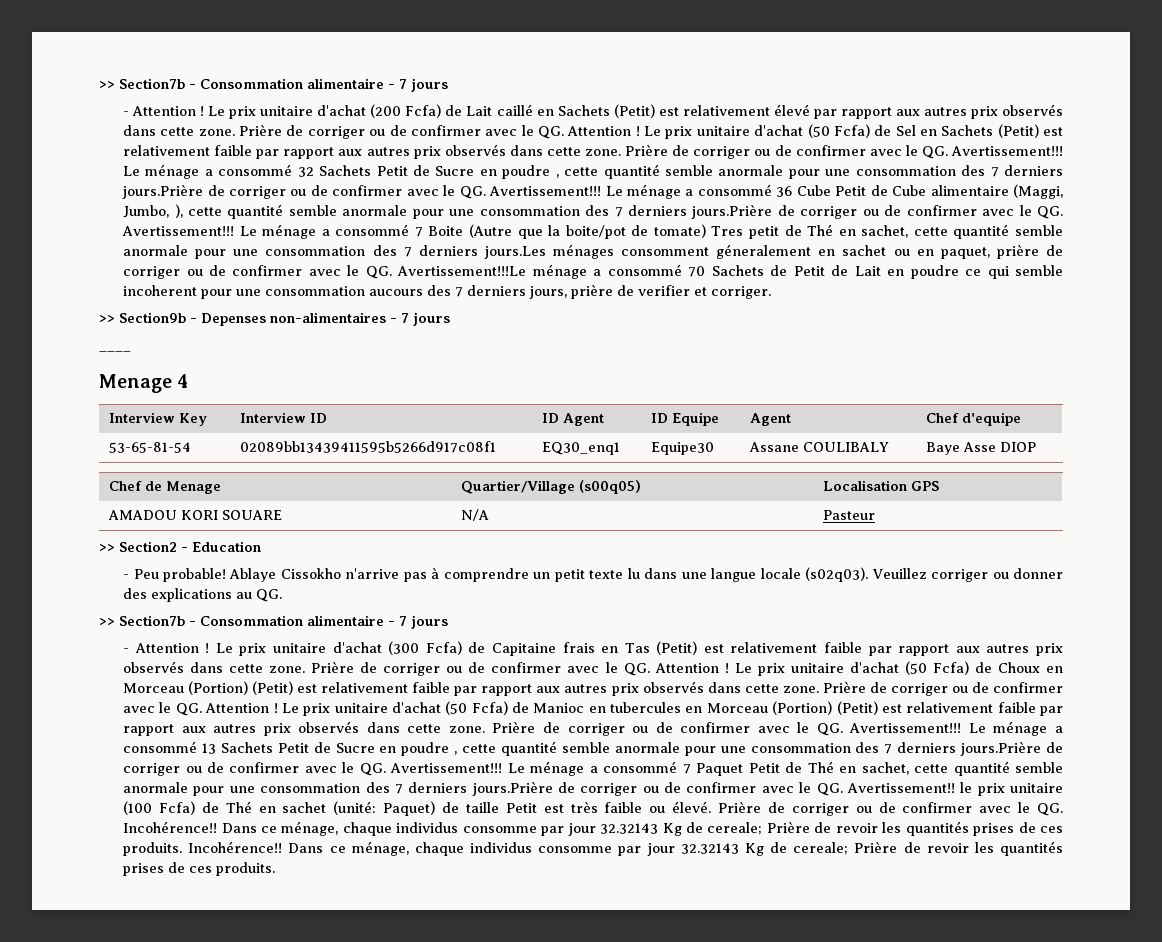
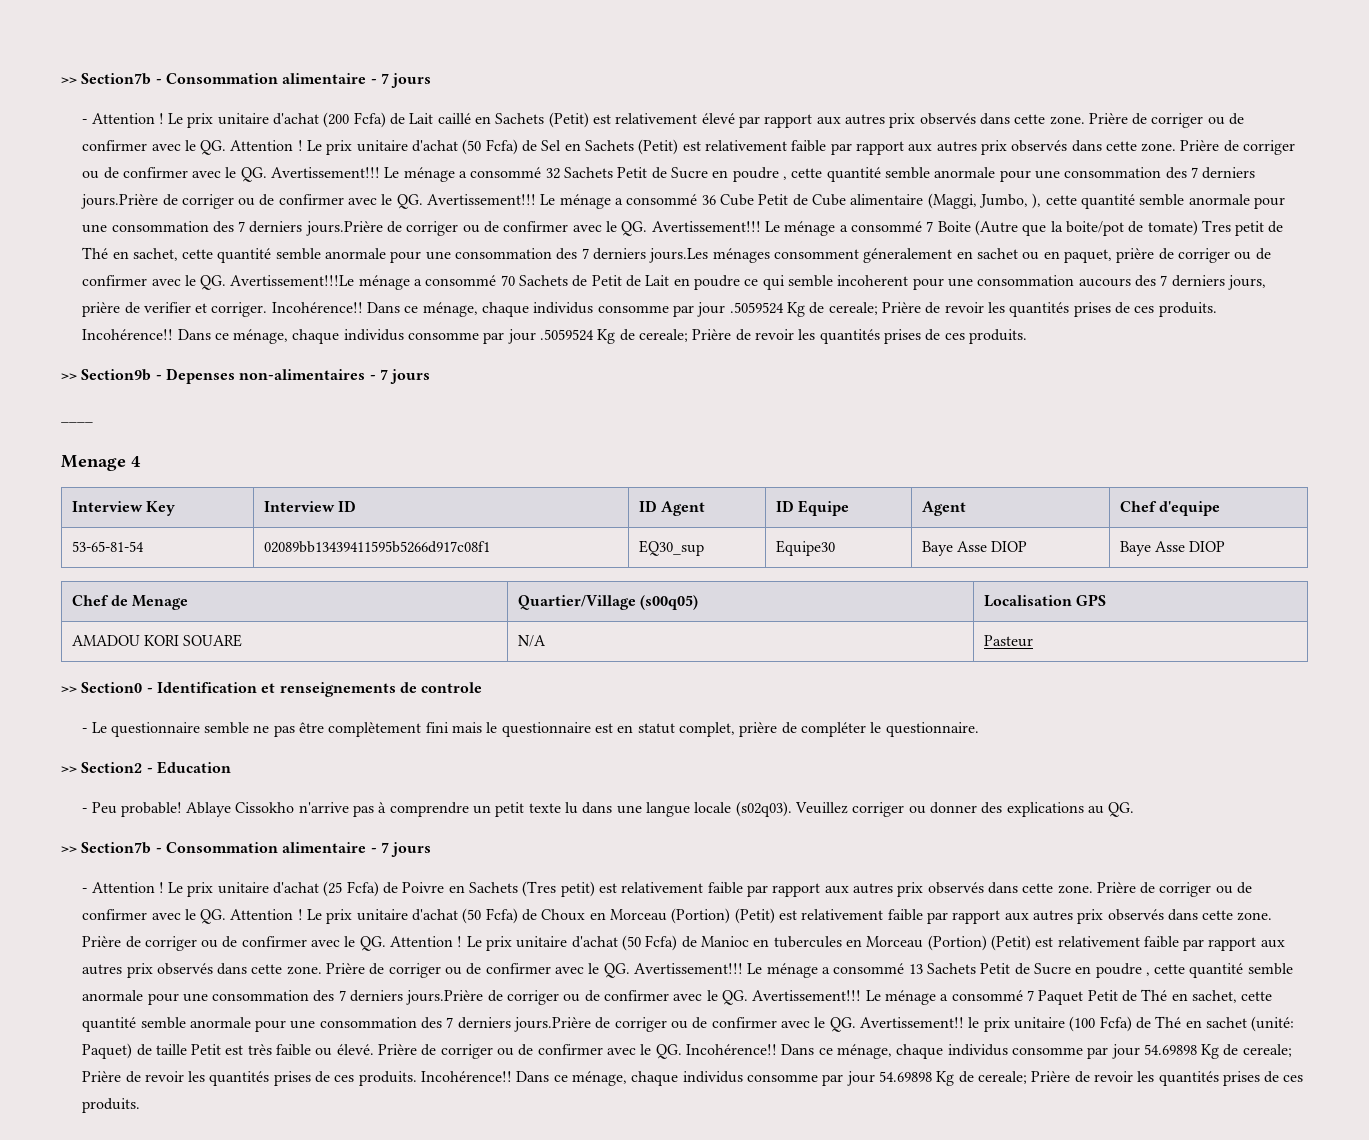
(772, 292) none -> [271,302,1217,317] [82,329,1027,344] Incohérence!! Dans ce ménage, chaque individus consomme par jour .5059524 Kg de cereale; Prière de revoir les quantités prises de ces produits. Incohérence!! Dans ce ménage, chaque individus consomme par jour .5059524 Kg de cereale; Prière de revoir les quantités prises de ces produits.
[542,442,621,455] EQ30_enq1 -> [638,540,704,556] EQ30_sup
[749,442,890,452] Assane COULIBALY -> [921,541,1028,556] Baye Asse DIOP
(876, 515) none -> [61,682,483,697] [82,722,979,737] // >> Section0 - Identification et renseignements de controle // - Le questionnaire semble ne pas être complètement fini mais le questionnaire est en statut complet, prière de compléter le questionnaire.
[388,641,698,656] (300 Fcfa) de Capitaine frais en Tas (Petit) -> [323,881,595,897] (25 Fcfa) de Poivre en Sachets (Tres petit)
[600,823,659,834] 32.32143 -> [1143,1044,1197,1055] 54.69898
[680,843,739,854] 32.32143 -> [878,1071,932,1082] 54.69898

